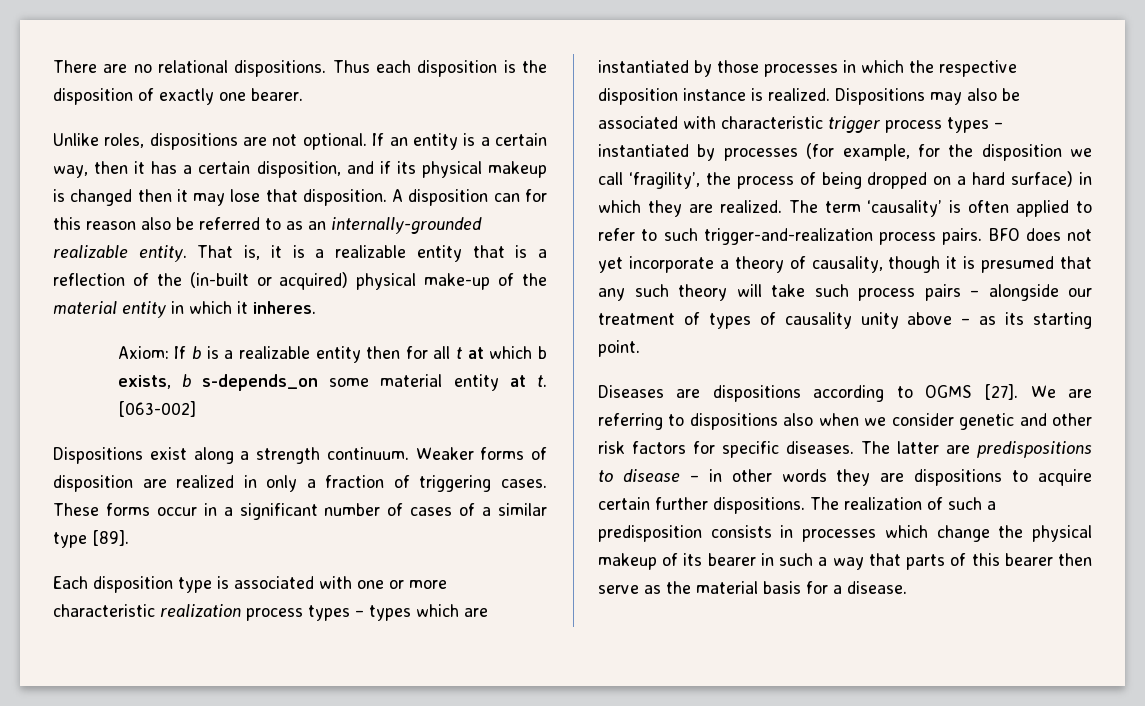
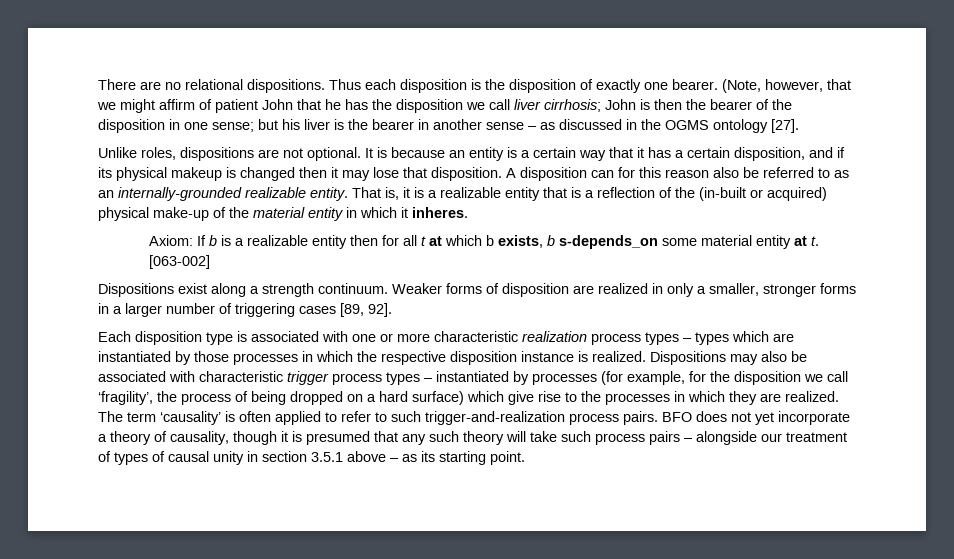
(303, 94) none -> [722,79,851,93] [97,99,792,113] [98,119,799,133] (Note, however, that we might affirm of patient John that he has the disposition we call liver cirrhosis; John is then the bearer of the disposition in one sense; but his liver is the bearer in another sense – as discussed in the OGMS ontology [27].
[372,133,385,146] If -> [365,147,445,158] It is because
[53,161,129,178] way, then -> [579,147,633,161] way that
[325,475,547,492] [53,503,548,520] [53,530,129,548] fraction of triggering cases. These forms occur in a significant number of cases of a similar type [89]. -> [709,283,856,297] [98,303,392,317] smaller, stronger forms in a larger number of triggering cases [89, 92].
(1074, 179) none -> [467,391,670,405] which give rise to the processes
[784,312,899,329] causality unity -> [168,451,343,465] causal unity in section 3.5.1
[598,384,1092,402] [598,413,1092,430] [598,441,1092,458] [598,469,1092,486] [598,497,996,514] [598,525,1092,542] [598,553,1092,570] [598,581,907,594] // Diseases are dispositions according to OGMS [27]. We are referring to dispositions also when we consider genetic and other risk factors for specific diseases. The latter are predispositions to disease – in other words they are dispositions to acquire certain further dispositions. The realization of such a predisposition consists in processes which change the physical makeup of its bearer in such a way that parts of this bearer then serve as the material basis for a disease. -> (525, 458) none

